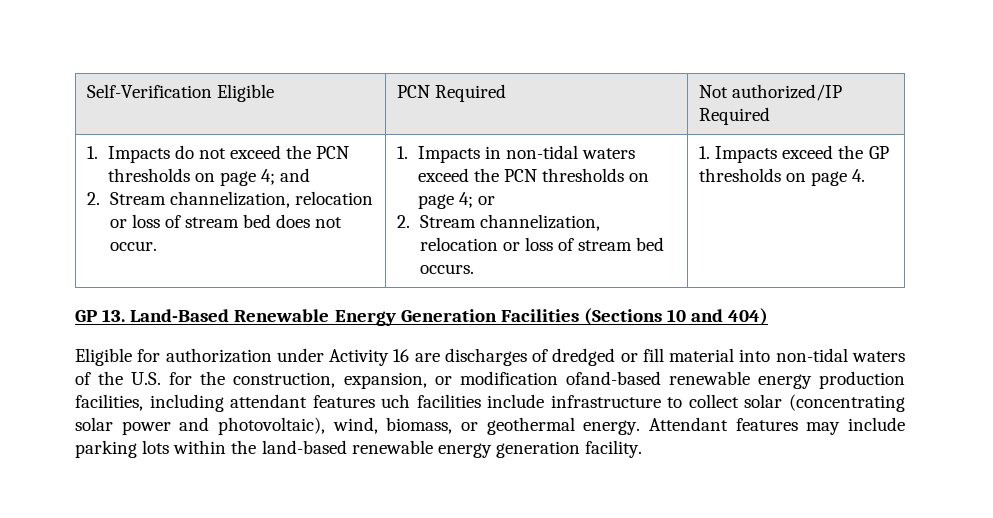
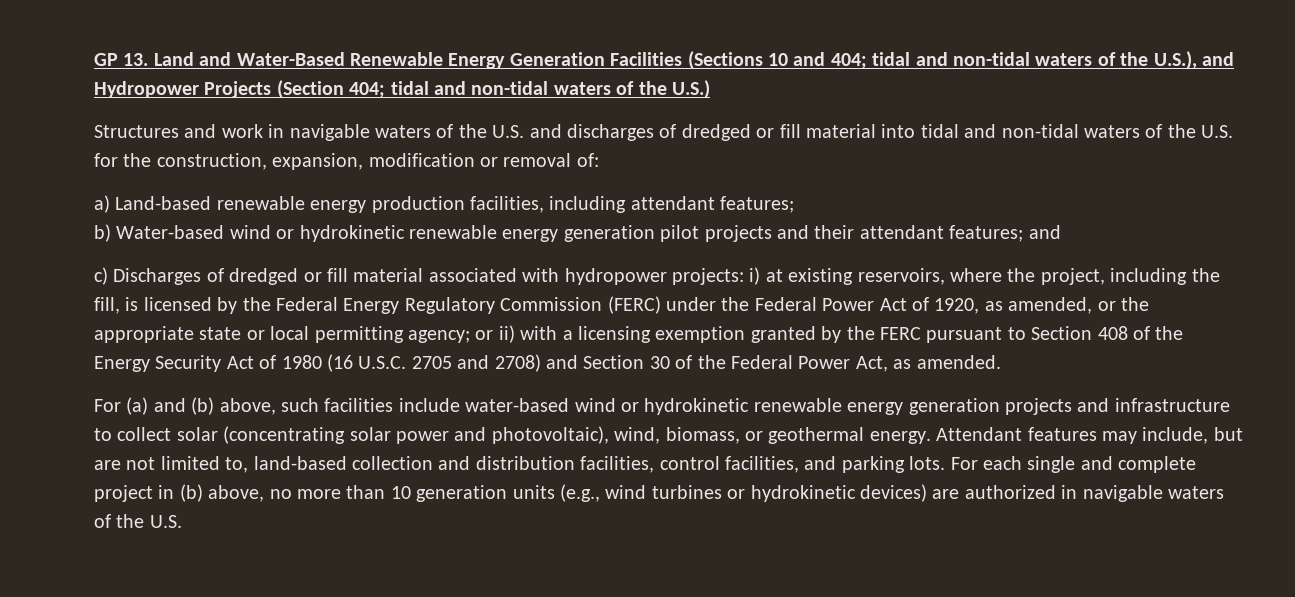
[87,84,275,102] [397,84,507,102] [699,84,843,101] [699,107,771,125] [87,145,350,163] [107,168,311,186] [87,191,373,208] [109,214,343,228] [109,241,157,251] [397,145,635,163] [417,168,650,182] [417,192,495,209] [397,214,600,231] [419,237,665,251] [419,264,474,274] [699,145,889,163] [699,168,866,186] [75,309,230,322] Self-Verification Eligible | PCN Required | Not authorized/IP Required // 1. Impacts do not exceed the PCN thresholds on page 4; and // 2. Stream channelization, relocation or loss of stream bed does not occur. | 1. Impacts in non-tidal waters exceed the PCN thresholds on page 4; or // 2. Stream channelization, relocation or loss of stream bed occurs. | 1. Impacts exceed the GP thresholds on page 4. // GP 13. Land-Based -> [94,52,345,66] GP 13. Land and Water-Based
[728,308,769,326] [75,348,440,366] 404) // Eligible for authorization under Activity 16 are -> [830,51,1234,70] [94,80,710,99] [94,124,562,141] 404; tidal and non-tidal waters of the U.S.), and Hydropower Projects (Section 404; tidal and non-tidal waters of the U.S.) // Structures and work in navigable waters of the U.S. and
(771, 355) none -> [920,124,997,138] tidal and
[434,371,661,385] or modification ofand-based -> [368,153,599,167] [94,195,212,213] modification or removal of: // a) Land-based
[312,394,545,408] features uch facilities include -> [720,196,795,213] [94,224,1061,242] [94,267,1220,285] [94,296,1149,314] [94,325,1184,343] [94,354,1001,372] [94,397,1110,415] features; // b) Water-based wind or hydrokinetic renewable energy generation pilot projects and their attendant features; and // c) Discharges of dredged or fill material associated with hydropower projects: i) at existing reservoirs, where the project, including the fill, is licensed by the Federal Energy Regulatory Commission (FERC) under the Federal Power Act of 1920, as amended, or the appropriate state or local permitting agency; or ii) with a licensing exemption granted by the FERC pursuant to Section 408 of the Energy Security Act of 1980 (16 U.S.C. 2705 and 2708) and Section 30 of the Federal Power Act, as amended. // For (a) and (b) above, such facilities include water-based wind or hydrokinetic renewable energy generation projects and
[848,417,905,431] [75,440,643,458] include parking lots within the land-based renewable energy generation facility. -> [1142,427,1243,444] [94,456,1197,473] [94,484,1224,502] [94,514,182,528] include, but are not limited to, land-based collection and distribution facilities, control facilities, and parking lots. For each single and complete project in (b) above, no more than 10 generation units (e.g., wind turbines or hydrokinetic devices) are authorized in navigable waters of the U.S.

